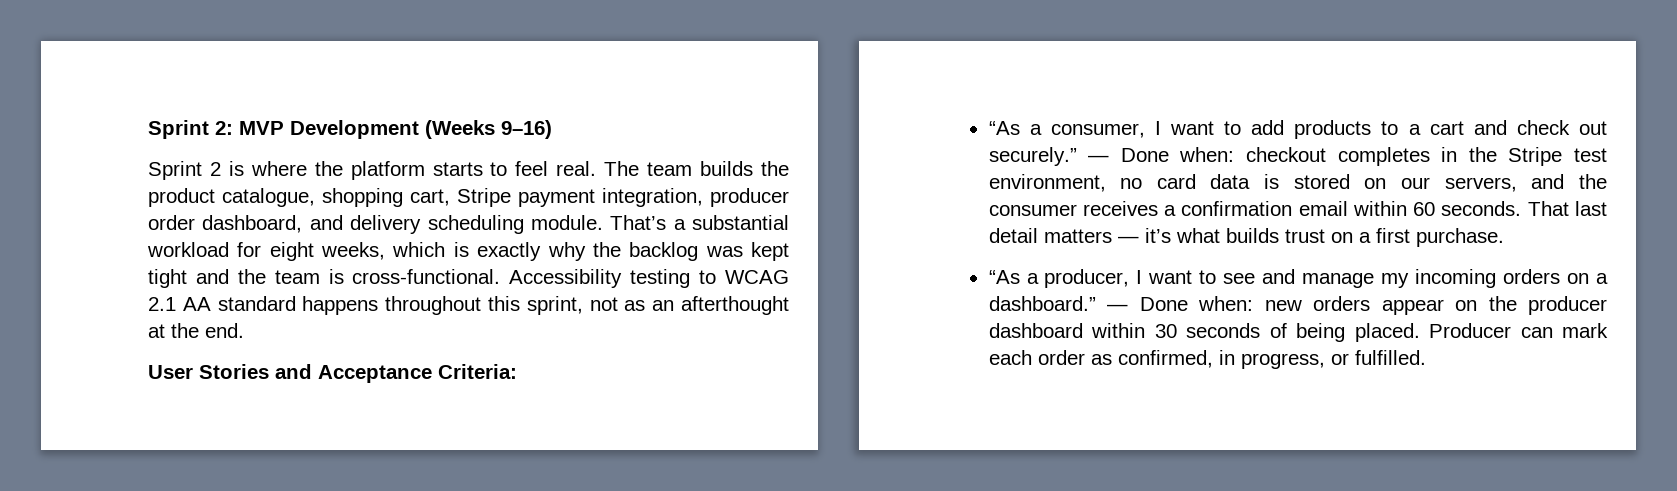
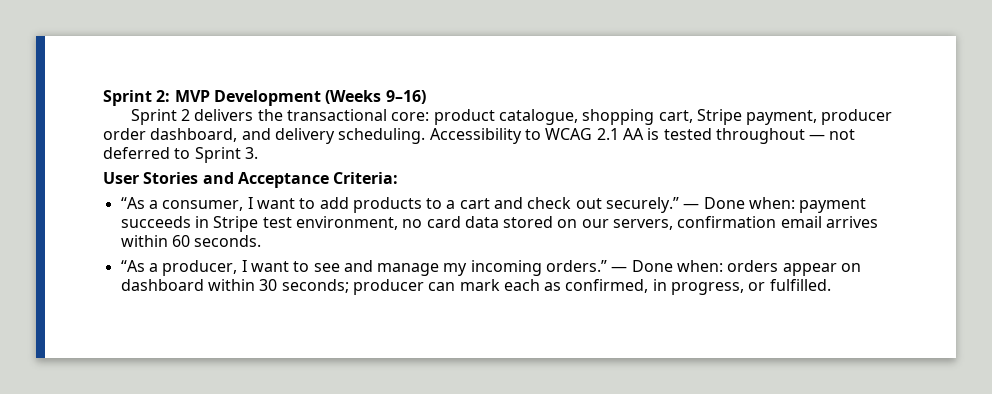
[228,161,789,180] is where the platform starts to feel real. The team builds the -> [194,109,430,121] delivers the transactional core:
[518,188,703,207] payment integration, -> [746,110,818,125] payment,
[427,215,789,234] [147,242,790,261] [148,269,790,288] [148,296,789,315] [148,323,244,338] scheduling module. That’s a substantial workload for eight weeks, which is exactly why the backlog was kept tight and the team is cross-functional. Accessibility testing to WCAG 2.1 AA standard happens throughout this sprint, not as an afterthought at the end. -> [338,128,856,144] [103,147,258,163] scheduling. Accessibility to WCAG 2.1 AA is tested throughout — not deferred to Sprint 3.
[1245,147,1497,166] checkout completes in the -> [799,198,867,213] [120,216,209,228] payment succeeds in
[1264,174,1280,189] is -> (499, 222) none
[1531,174,1607,189] [988,201,1177,216] and the consumer receives a -> (674, 224) none
(1348, 208) none -> [826,216,879,228] arrives
[1527,201,1607,216] [988,228,1504,247] That last detail matters — it’s what builds trust on a first purchase. -> (262, 241) none
[1503,269,1608,284] [988,296,1302,311] orders on a dashboard.” — Done when: new -> [546,260,724,272] orders.” — Done when:
[1488,296,1607,315] the producer -> (862, 267) none
[1186,323,1512,342] seconds of being placed. Producer -> [281,279,424,295] seconds; producer
[1037,350,1085,365] order -> (540, 285) none

